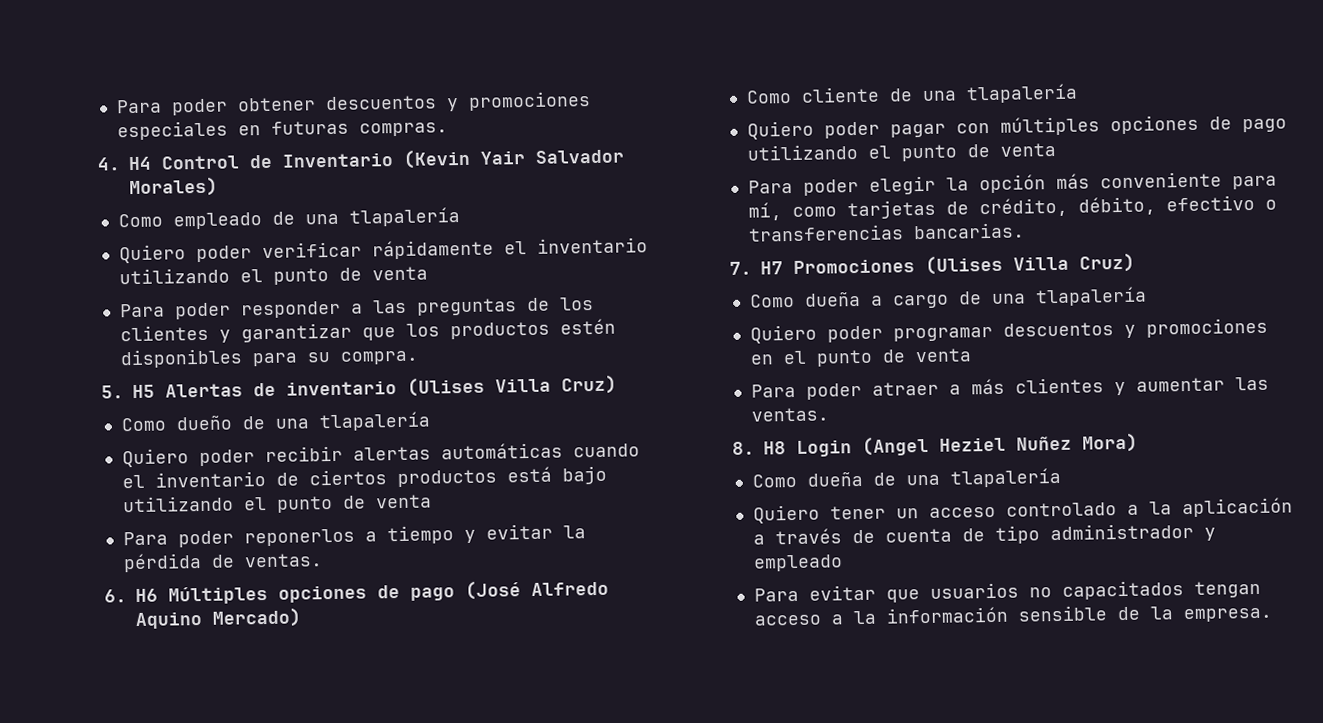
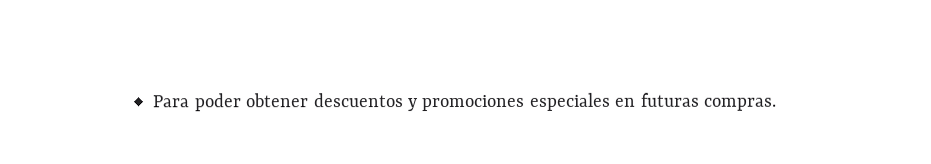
[96,148,624,171] [128,176,218,198] [117,207,460,230] [118,237,648,264] [118,266,428,285] [119,297,594,320] [119,318,616,343] [119,348,419,369] [100,374,617,399] [120,411,431,432] [121,442,640,468] [121,465,607,489] [121,494,432,513] [122,523,586,548] [122,553,323,573] [103,580,609,605] [134,607,301,630] [745,83,1078,104] [746,114,1287,140] [746,142,1056,162] [747,171,1277,196] [747,194,1277,221] [747,222,1025,242] [728,252,1135,275] [748,286,1147,309] [749,317,1268,344] [749,348,972,367] [750,376,1269,400] [750,407,829,422] [731,432,1138,457] [751,467,1061,488] [752,497,1293,524] [752,522,1216,545] [752,554,843,572] [753,580,1261,603] [753,605,1273,626] // 4. H4 Control de Inventario (Kevin Yair Salvador Morales) // Como empleado de una tlapalería // Quiero poder verificar rápidamente el inventario utilizando el punto de venta // Para poder responder a las preguntas de los clientes y garantizar que los productos estén disponibles para su compra. // 5. H5 Alertas de inventario (Ulises Villa Cruz) // Como dueño de una tlapalería // Quiero poder recibir alertas automáticas cuando el inventario de ciertos productos está bajo utilizando el punto de venta // Para poder reponerlos a tiempo y evitar la pérdida de ventas. // 6. H6 Múltiples opciones de pago (José Alfredo Aquino Mercado) // Como cliente de una tlapalería // Quiero poder pagar con múltiples opciones de pago utilizando el punto de venta // Para poder elegir la opción más conveniente para mí, como tarjetas de crédito, débito, efectivo o transferencias bancarias. // 7. H7 Promociones (Ulises Villa Cruz) // Como dueña a cargo de una tlapalería // Quiero poder programar descuentos y promociones en el punto de venta // Para poder atraer a más clientes y aumentar las ventas. // 8. H8 Login (Angel Heziel Nuñez Mora) // Como dueña de una tlapalería // Quiero tener un acceso controlado a la aplicación a través de cuenta de tipo administrador y empleado // Para evitar que usuarios no capacitados tengan acceso a la información sensible de la empresa. -> (777, 104) none

